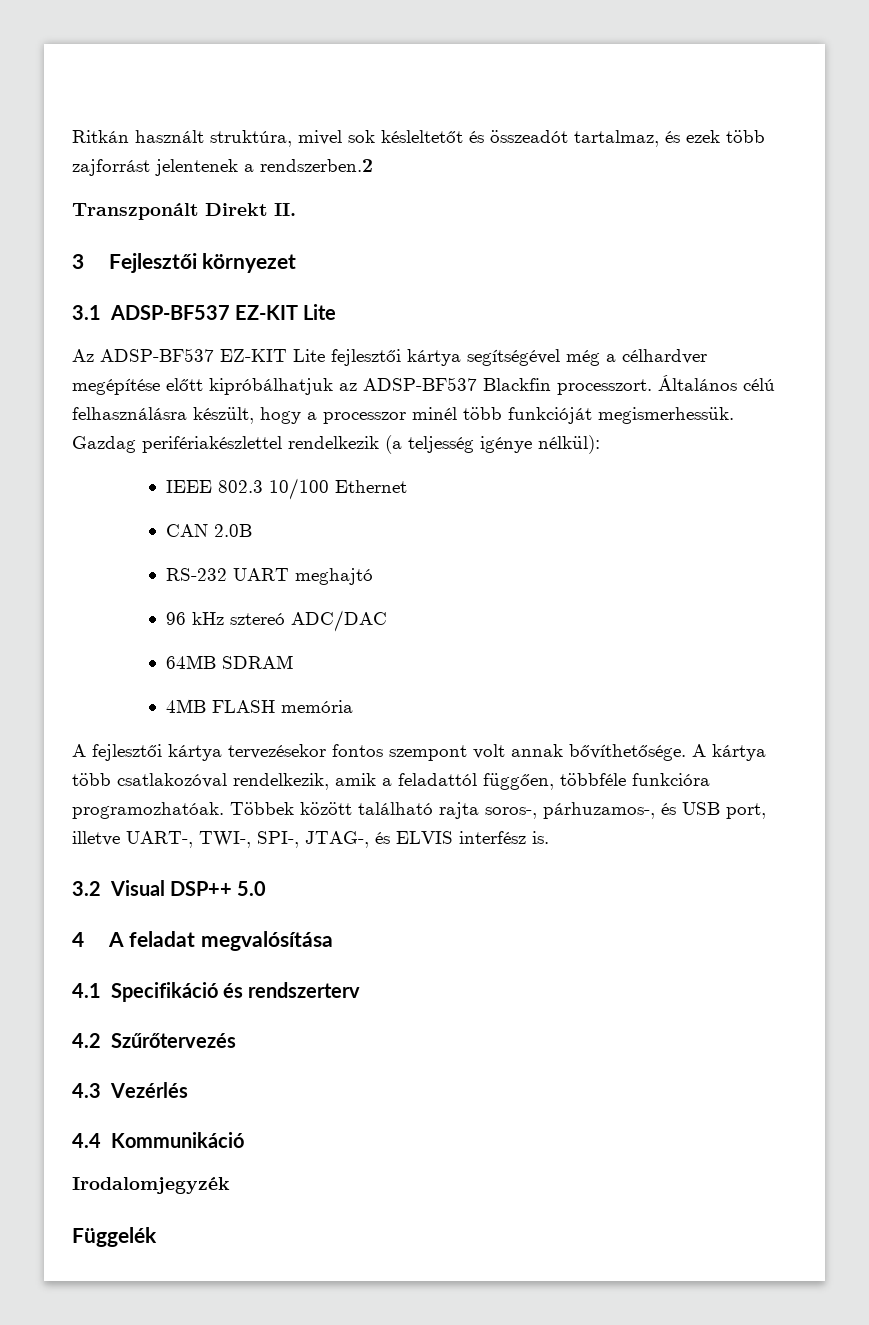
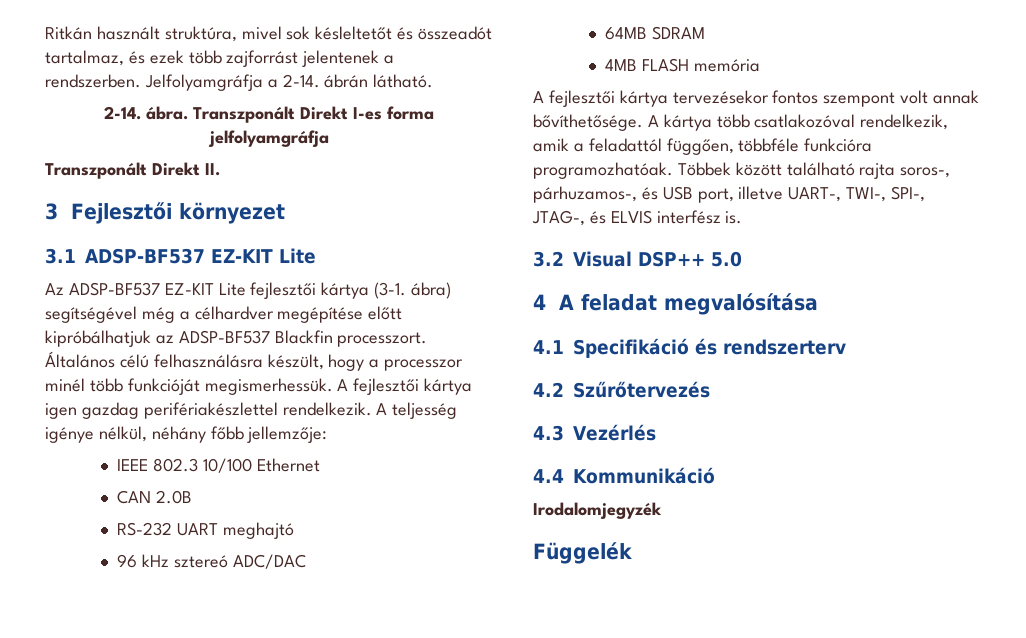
[260,159,373,172] rendszerben.2 -> [45,74,434,91] [104,106,434,123] [207,130,329,147] rendszerben. Jelfolyamgráfja a 2-14. ábrán látható. // 2-14. ábra. Transzponált Direkt I-es forma jelfolyamgráfja
(461, 357) none -> [374,282,452,299] (3-1. ábra)
[72,435,600,454] Gazdag perifériakészlettel rendelkezik (a teljesség igénye nélkül): -> [337,378,473,395] [45,402,458,419] [45,426,328,443] A fejlesztői kártya igen gazdag perifériakészlettel rendelkezik. A teljesség igénye nélkül, néhány főbb jellemzője:

